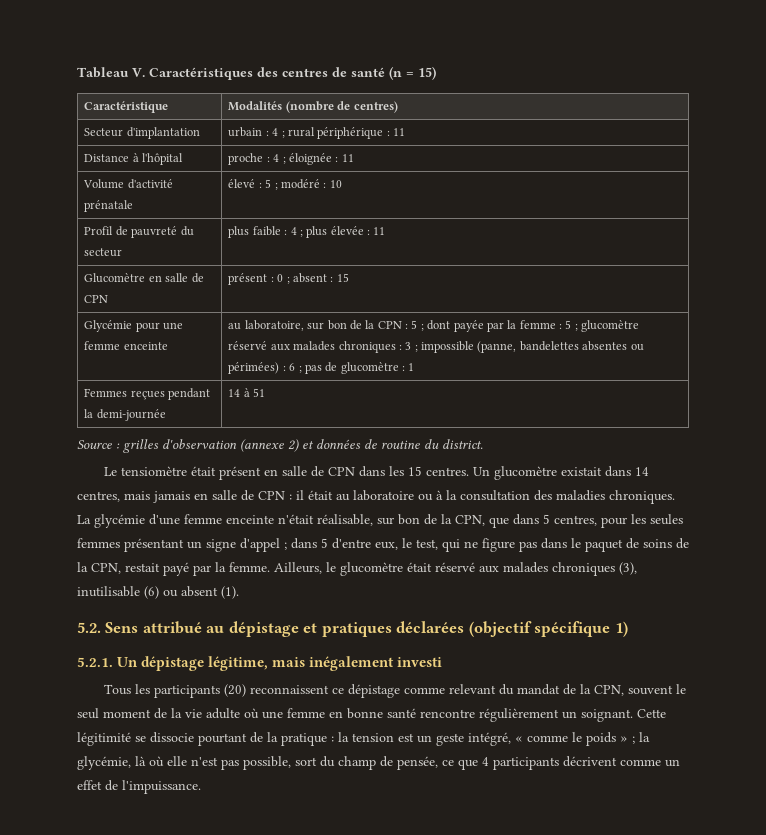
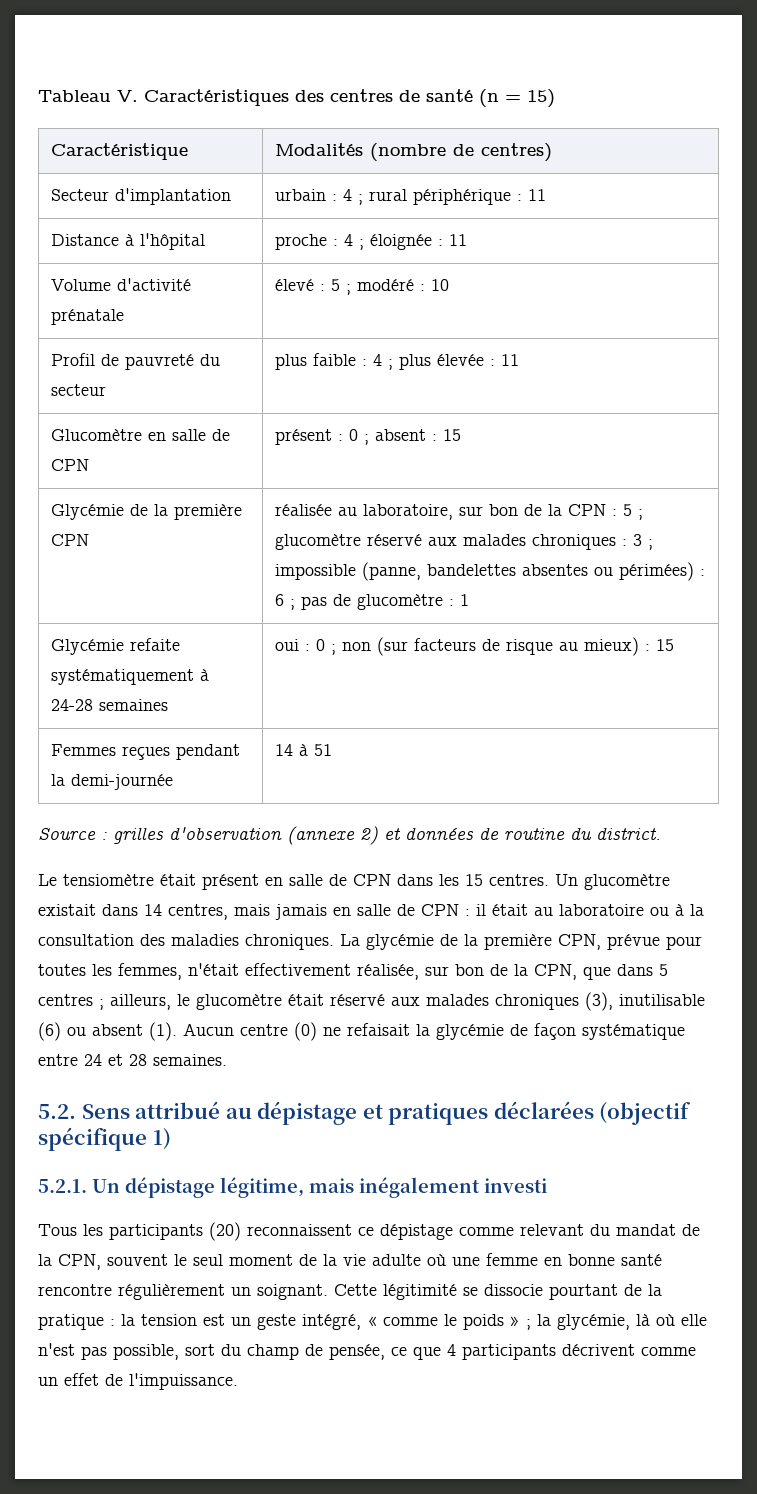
[135,322,184,332] [84,341,168,350] pour une femme enceinte | -> [129,504,242,520] [50,534,89,546] [274,504,332,516] de la première CPN | réalisée
[427,320,578,332] dont payée par la femme : 5 ; -> (643, 514) none
(415, 367) none -> [50,638,180,655] [50,669,209,685] [50,699,168,711] [274,637,674,656] // Glycémie refaite systématiquement à 24-28 semaines | oui : 0 ; non (sur facteurs de risque au mieux) : 15
[149,514,373,526] d'une femme enceinte n'était réalisable, -> [440,934,702,950] [38,963,419,980] de la première CPN, prévue pour toutes les femmes, n'était effectivement réalisée,
[554,514,683,528] [77,538,689,552] [77,562,322,576] centres, pour les seules femmes présentant un signe d'appel ; dans 5 d'entre eux, le test, qui ne figure pas dans le paquet de soins de la CPN, restait payé par la femme. Ailleurs, -> [38,994,171,1010] centres ; ailleurs,
(239, 592) none -> [183,1022,685,1041] [38,1054,227,1066] Aucun centre (0) ne refaisait la glycémie de façon systématique entre 24 et 28 semaines.

